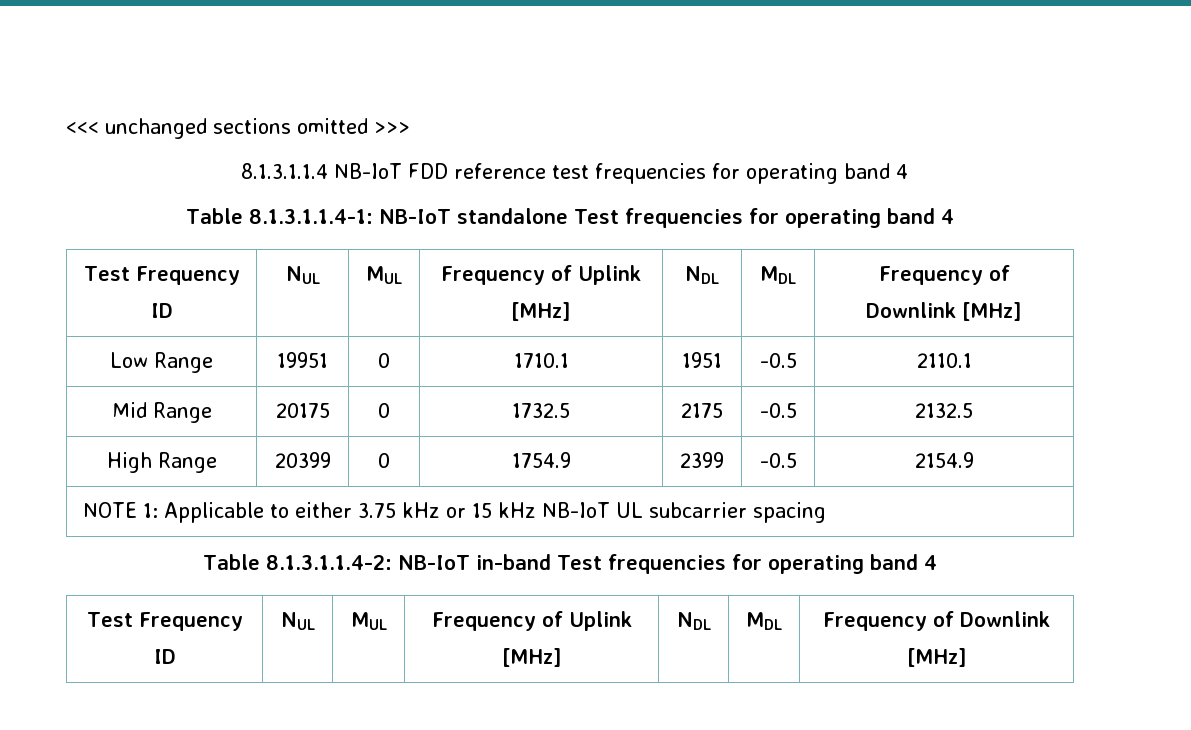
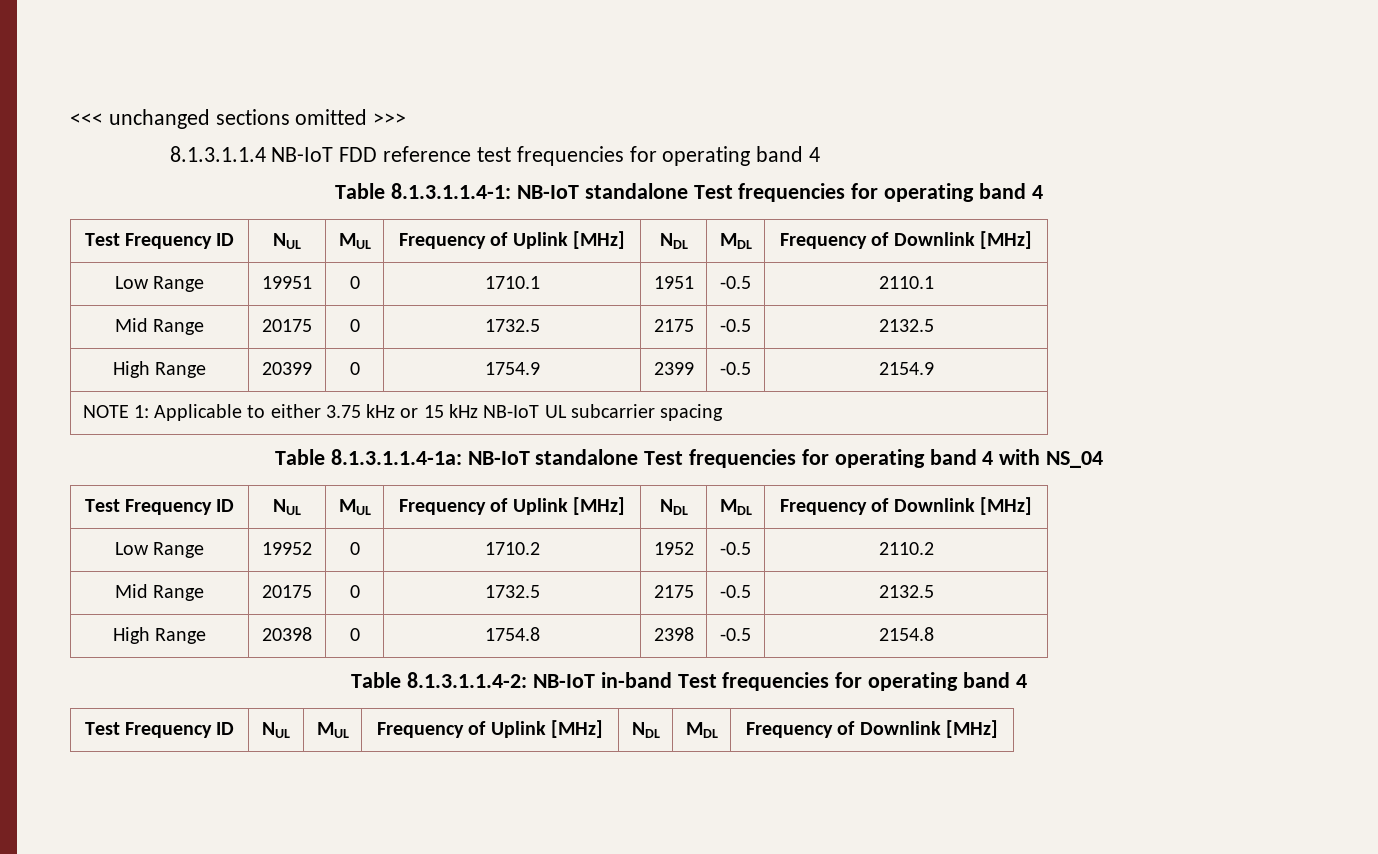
(827, 512) none -> [275,449,1103,468] [84,499,235,515] [273,499,301,515] [338,499,371,515] [399,497,625,515] [659,499,688,515] [719,499,752,515] [780,497,1032,515] [114,542,205,558] [262,542,312,555] [349,542,360,555] [484,542,540,555] [653,542,694,555] [720,542,751,555] [878,542,934,555] [114,584,205,601] [262,585,312,598] [349,585,360,598] [484,585,540,598] [653,585,694,598] [720,585,751,598] [878,585,934,598] [112,627,207,644] [262,627,312,641] [349,628,360,641] [484,627,540,641] [653,627,694,641] [720,628,751,641] [878,627,934,641] // Table 8.1.3.1.1.4-1a: NB-IoT standalone Test frequencies for operating band 4 with NS_04 // Test Frequency ID | NUL | MUL | Frequency of Uplink [MHz] | NDL | MDL | Frequency of Downlink [MHz] // Low Range | 19952 | 0 | 1710.2 | 1952 | -0.5 | 2110.2 // Mid Range | 20175 | 0 | 1732.5 | 2175 | -0.5 | 2132.5 // High Range | 20398 | 0 | 1754.8 | 2398 | -0.5 | 2154.8

